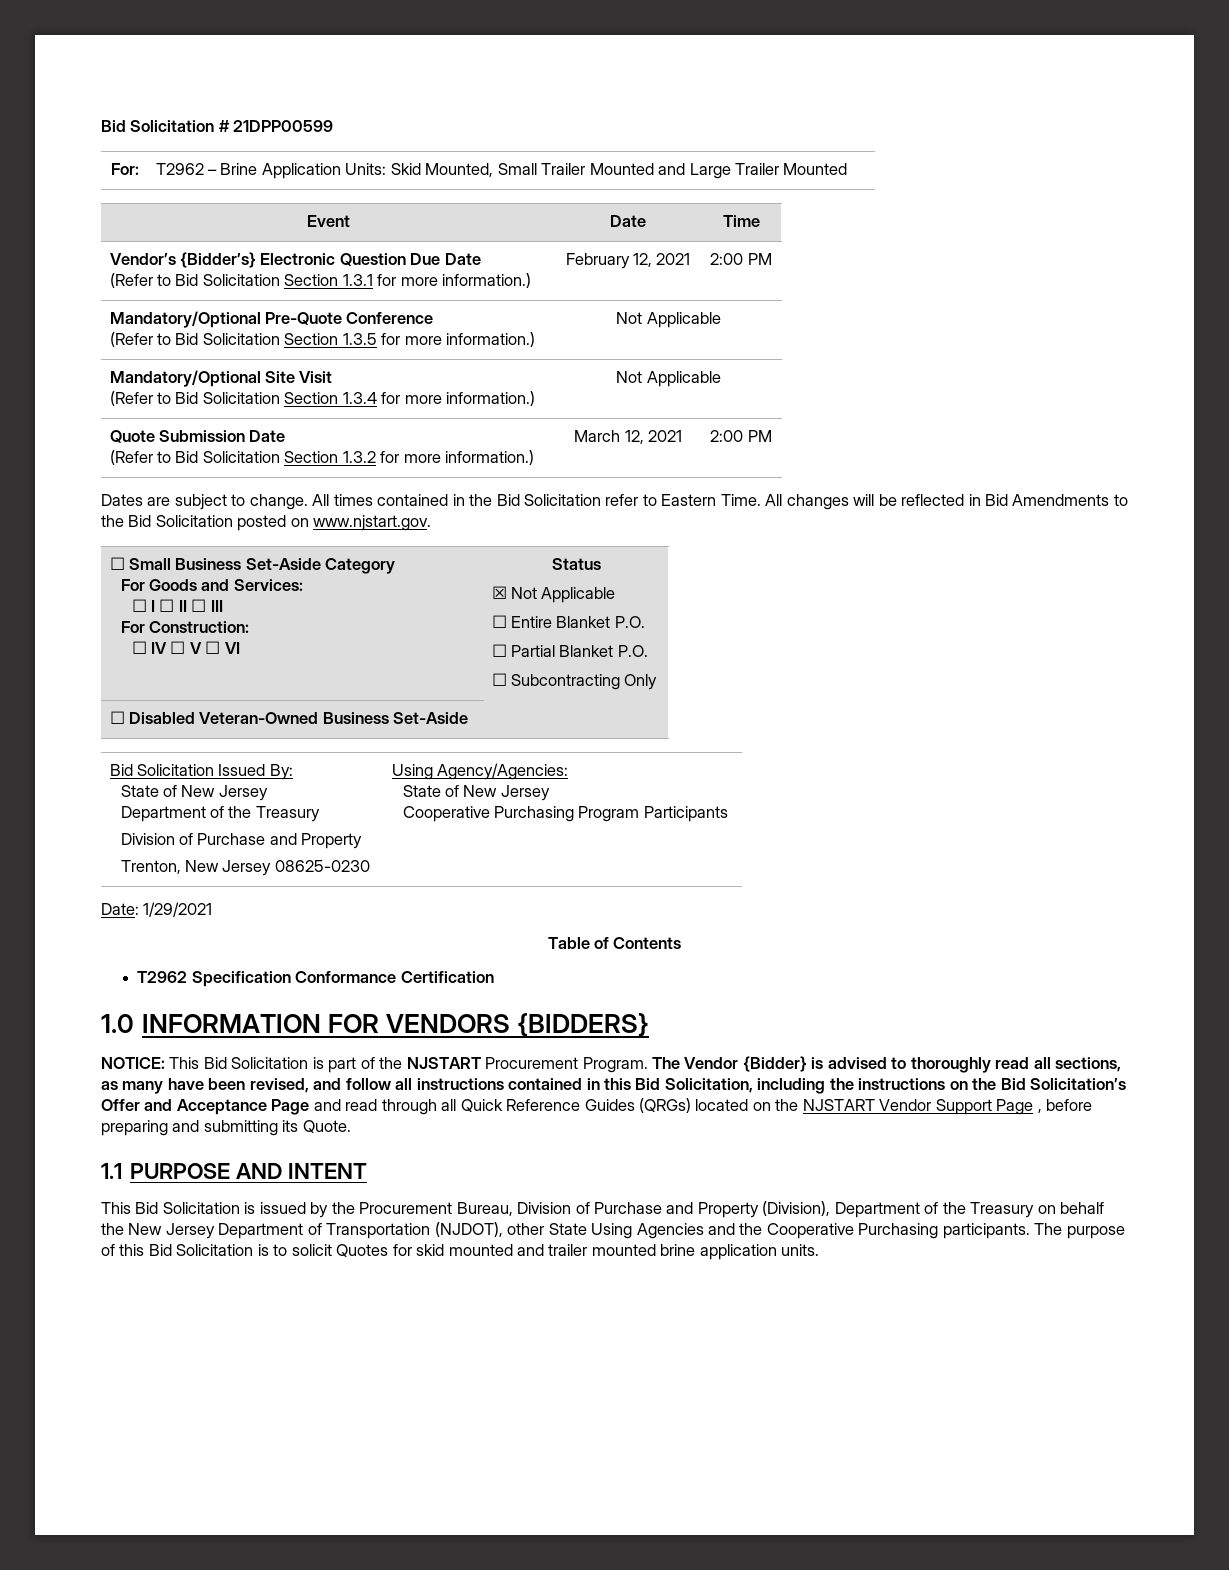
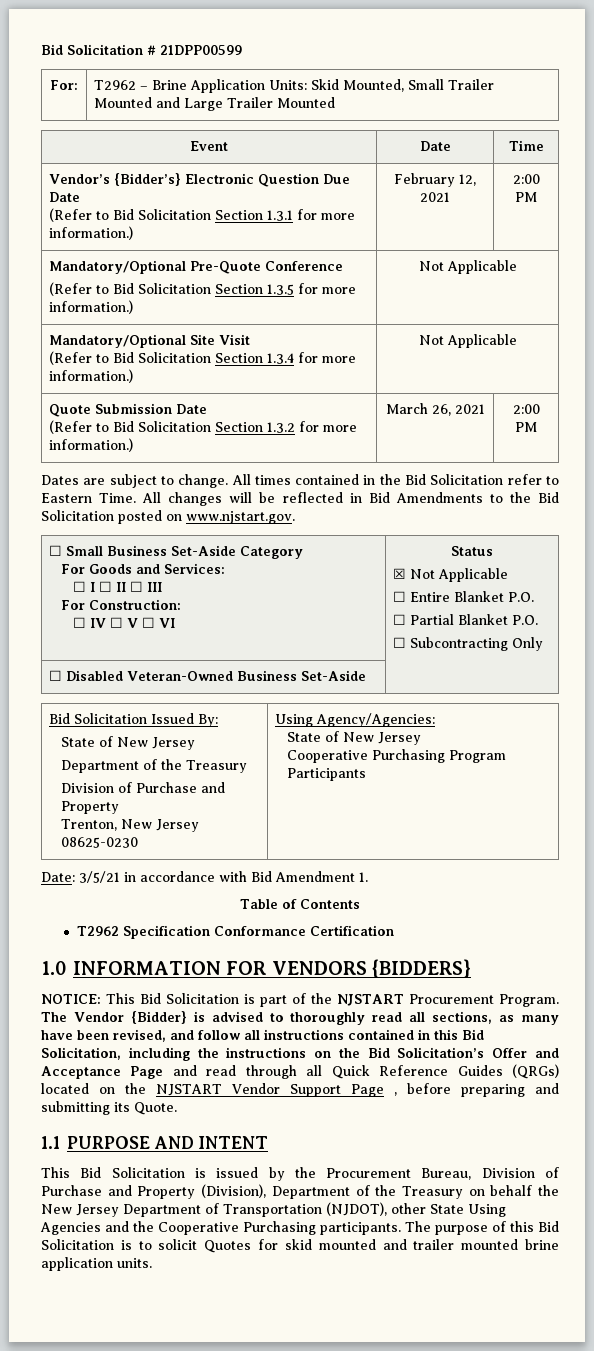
[624,430,644,444] 12, -> [431,404,451,416] 26,
[143,902,213,917] 1/29/2021 -> [79,871,368,883] 3/5/21 in accordance with Bid Amendment 1.

